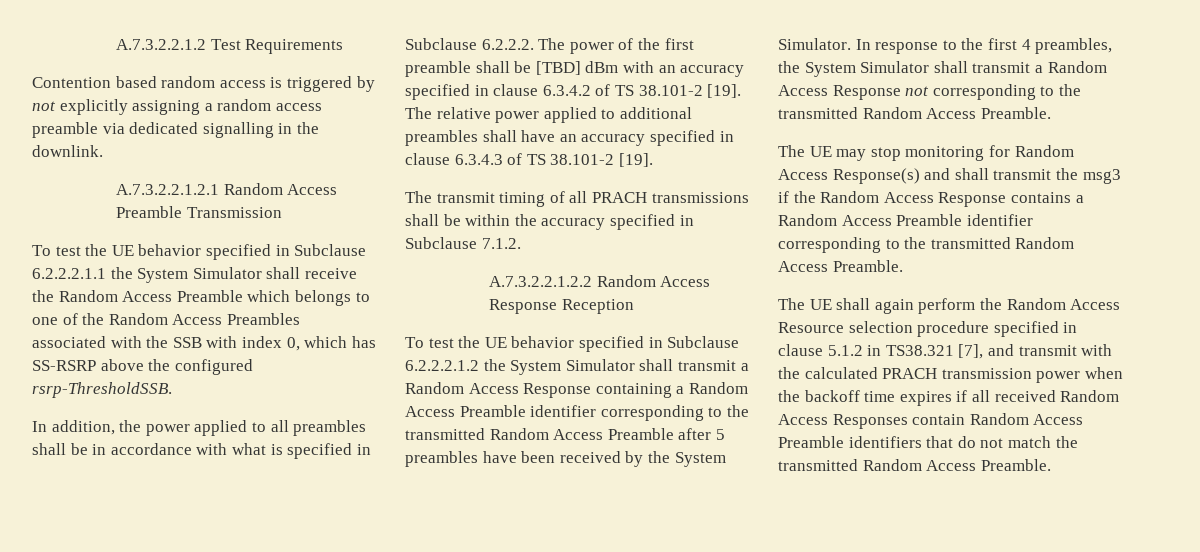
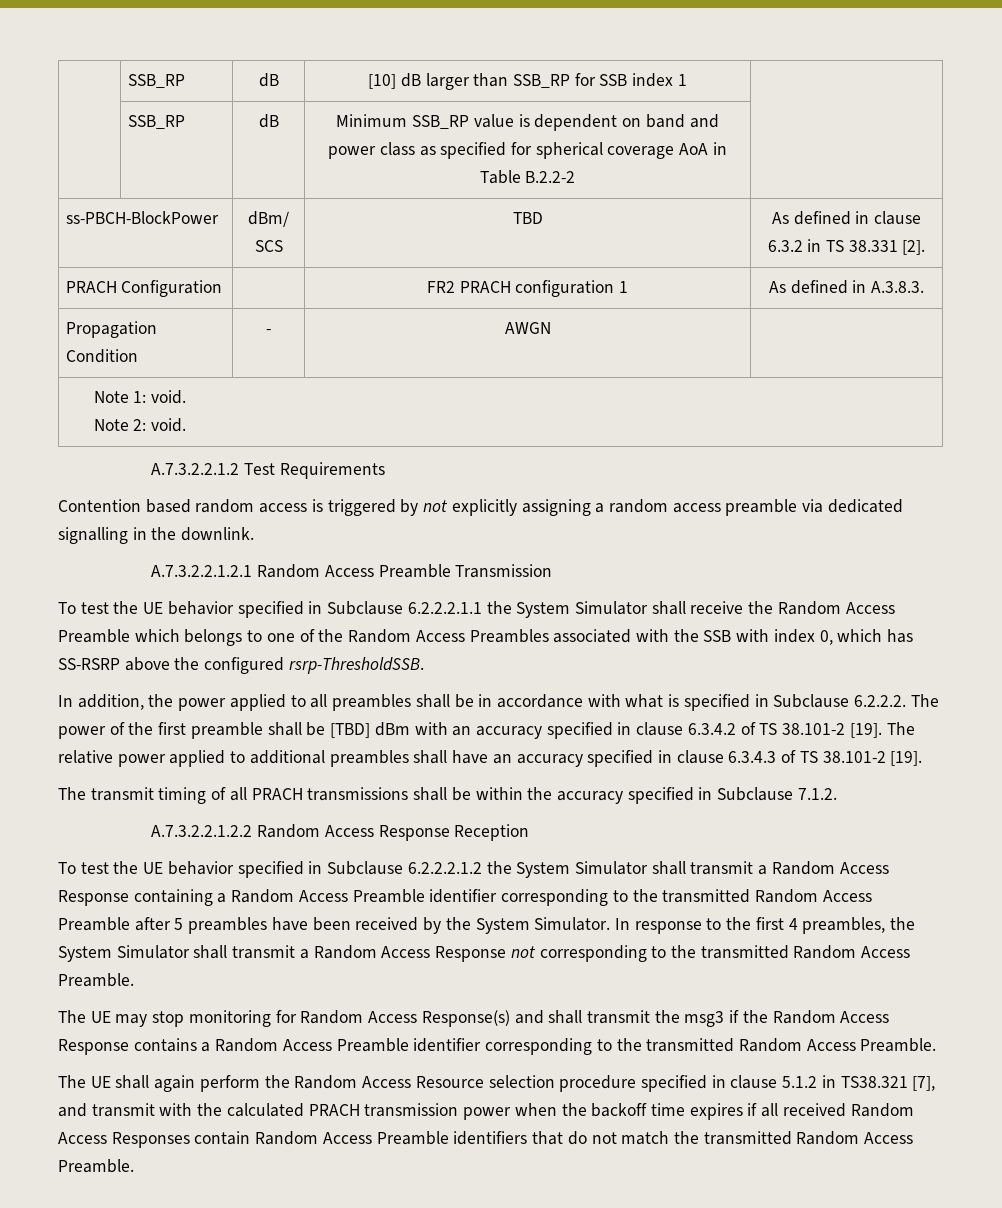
(115, 44) none -> [127,74,185,88] [258,73,279,87] [368,73,687,90] [127,115,185,129] [258,114,279,128] [336,114,719,131] [328,142,727,159] [479,170,576,184] [65,211,219,224] [247,211,289,227] [254,240,283,252] [512,212,543,224] [771,211,922,225] [767,239,926,255] [65,280,223,297] [426,280,629,297] [768,280,925,294] [65,321,157,338] [65,349,138,363] [266,329,271,334] [504,322,551,334] [93,390,186,404] [93,418,186,432] | SSB_RP | dB | [10] dB larger than SSB_RP for SSB index 1 | // | SSB_RP | dB | Minimum SSB_RP value is dependent on band and power class as specified for spherical coverage AoA in Table B.2.2-2 | // ss-PBCH-BlockPower | dBm/ SCS | TBD | As defined in clause 6.3.2 in TS 38.331 [2]. // PRACH Configuration | | FR2 PRACH configuration 1 | As defined in A.3.8.3. // Propagation Condition | - | AWGN | // Note 1: void. // Note 2: void. //

